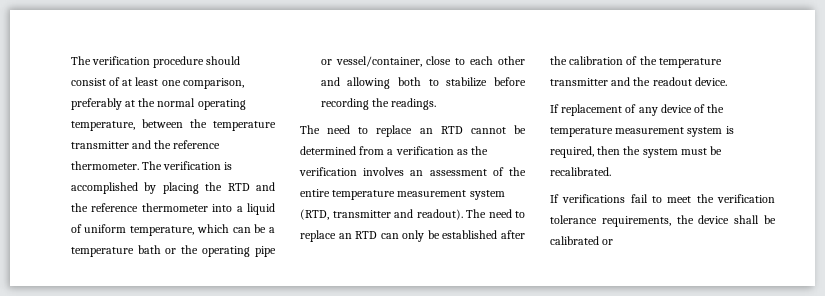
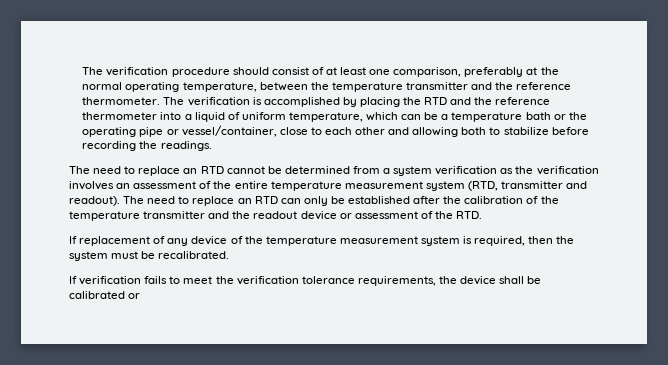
(394, 152) none -> [393,166,433,176] system
[694,77,727,86] device. -> [300,211,483,220] device or assessment of the RTD.
[562,194,648,203] verifications fail -> [79,276,168,285] verification fails

